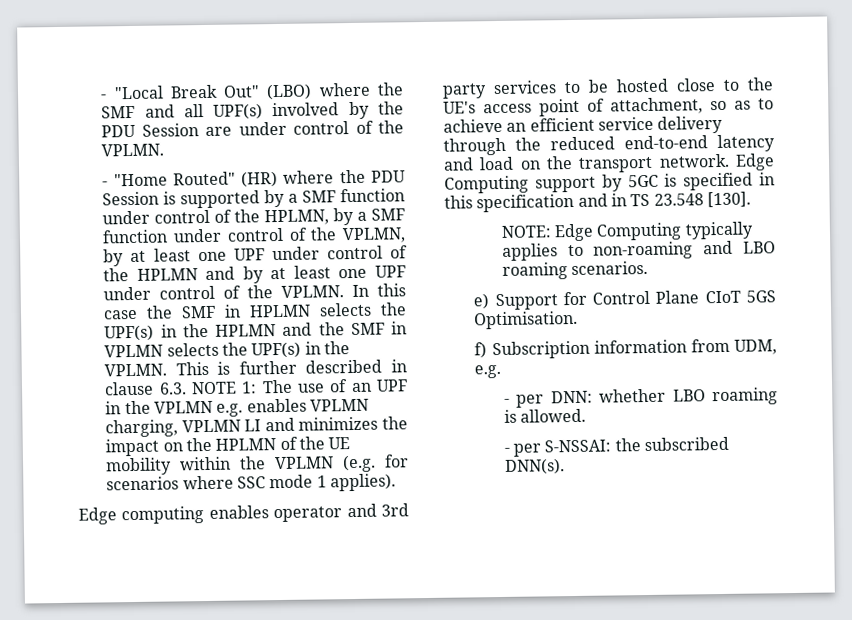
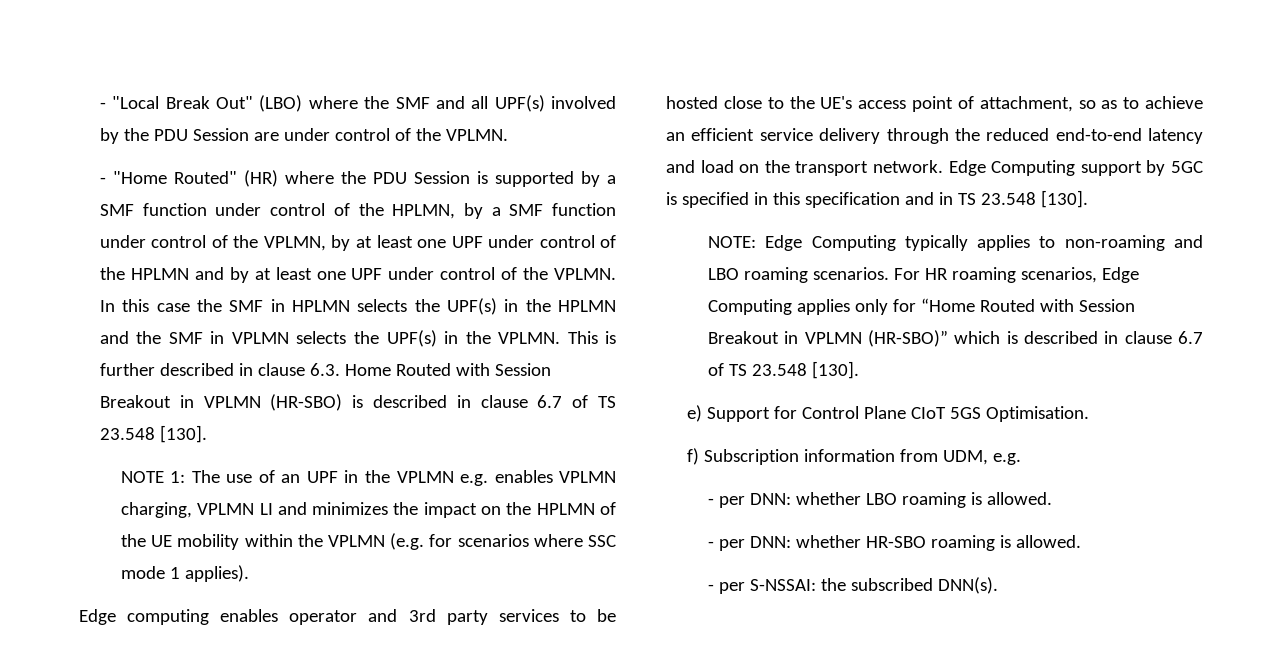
(187, 388) none -> [344,363,551,376] [99,394,617,411] [99,425,207,443] Home Routed with Session Breakout in VPLMN (HR-SBO) is described in clause 6.7 of TS 23.548 [130]. //
(649, 268) none -> [893,267,1139,283] [707,298,1135,315] [707,330,1203,347] [707,361,859,379] For HR roaming scenarios, Edge Computing applies only for “Home Routed with Session Breakout in VPLMN (HR-SBO)” which is described in clause 6.7 of TS 23.548 [130].
(587, 415) none -> [707,535,1081,551] // - per DNN: whether HR-SBO roaming is allowed.

